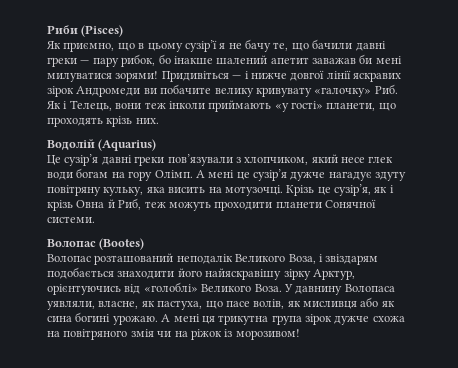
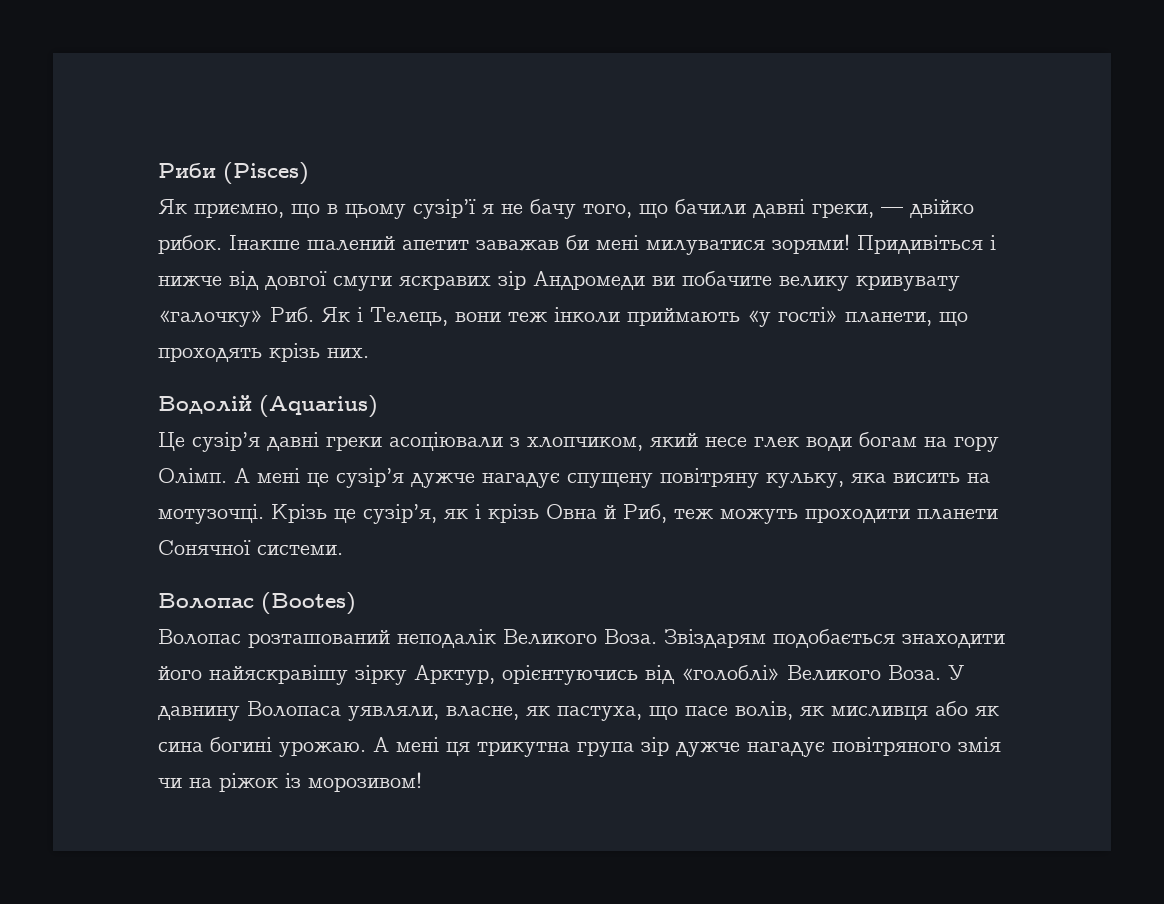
[273,42,289,51] те, -> [583,204,632,218] того,
[47,54,213,67] греки — пару рибок, бо інакше -> [812,199,974,218] [158,235,300,254] греки, — двійко рибок. Інакше
[232,75,242,79] — -> (983, 244) none
[290,70,401,82] [47,86,74,97] довгої лінії яскравих зірок -> [229,271,526,291] від довгої смуги яскравих зір
[167,154,233,166] пов’язували -> [389,432,503,451] асоціювали
[375,171,407,181] здуту -> [567,473,653,488] спущену
[288,254,379,265] Воза, і звіздарям -> [604,629,766,648] Воза. Звіздарям
[305,314,405,325] [47,331,60,337] зірок дужче схожа на -> [641,737,825,757] зір дужче нагадує

